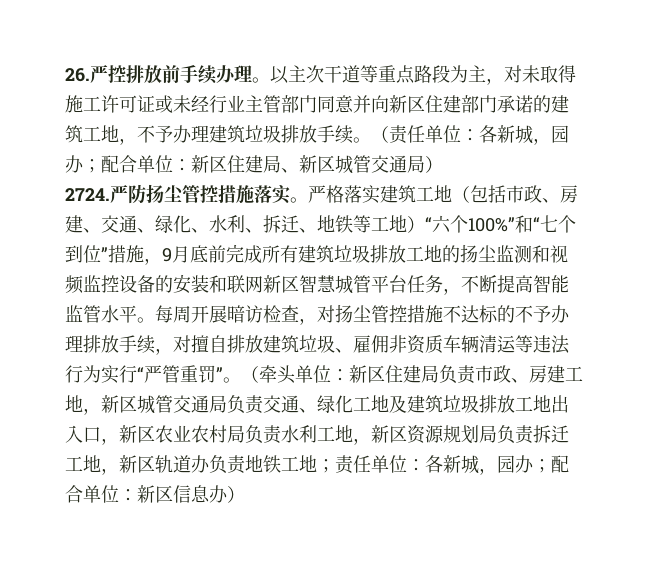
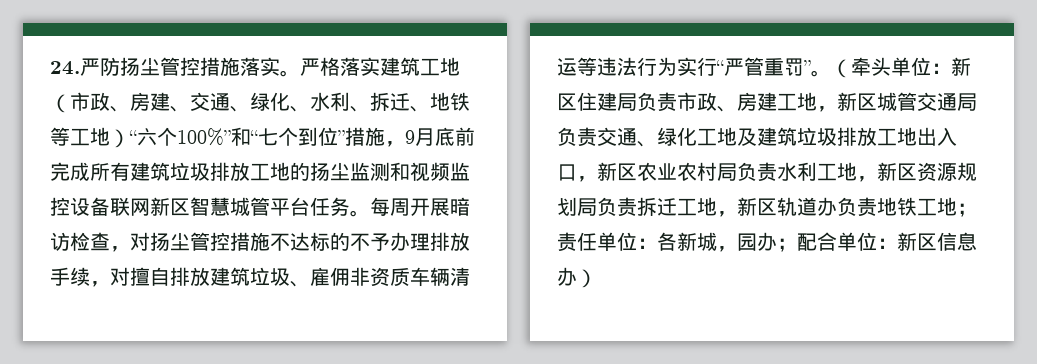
[65,65,576,85] [65,95,569,113] [65,125,569,145] [65,155,443,174] [65,188,110,201] 26.严控排放前手续办理。以主次干道等重点路段为主，对未取得施工许可证或未经行业主管部门同意并向新区住建部门承诺的建筑工地，不予办理建筑垃圾排放手续。（责任单位：各新城，园办；配合单位：新区住建局、新区城管交通局） // 2724. -> [50,61,80,75] 24.
[470,185,506,203] 包括 -> (70, 103) none
[155,274,227,294] 的安装和 -> (110, 206) none
[443,275,569,295] [65,305,137,323] ，不断提高智能监管水平 -> (350, 206) none

